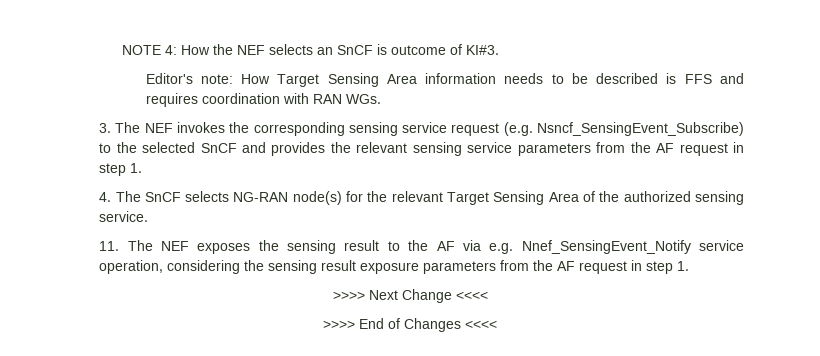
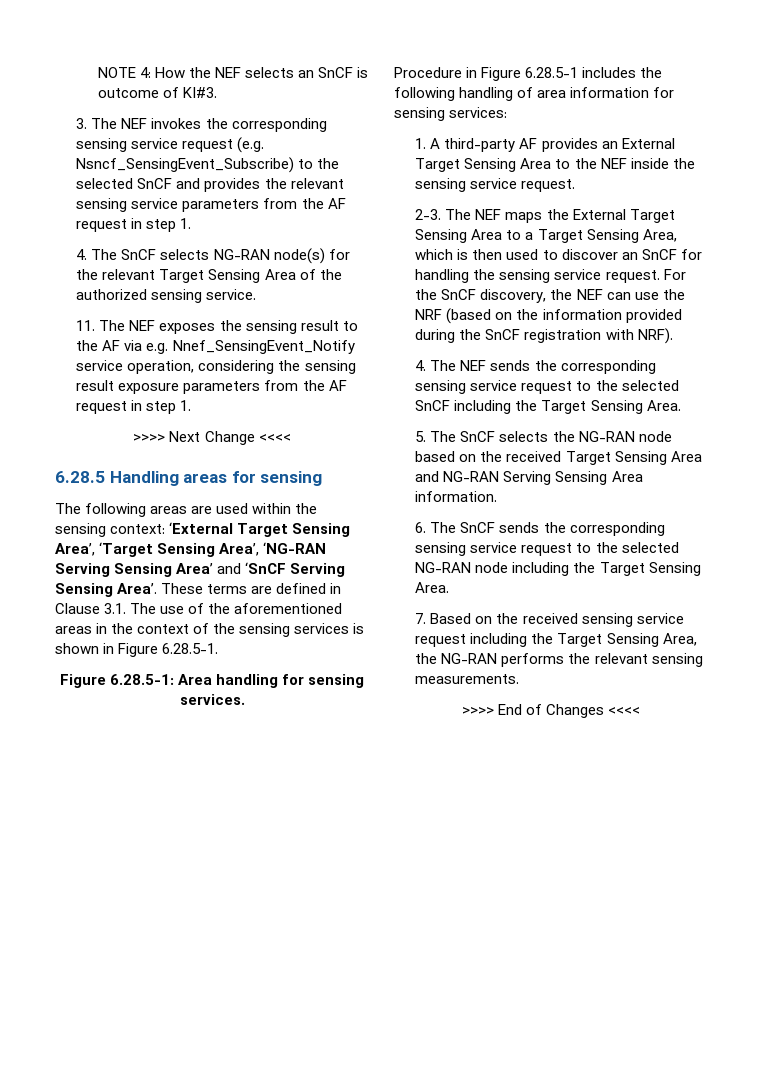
[145,73,745,87] [145,93,381,107] // Editor's note: How Target Sensing Area information needs to be described is FFS and requires coordination with RAN WGs. -> (217, 92) none
(488, 295) none -> [55,471,323,486] [55,503,318,517] [55,522,351,537] [55,542,327,557] [55,562,346,577] [55,583,342,597] [55,603,343,614] [55,623,365,637] [55,643,219,657] [59,674,365,688] [179,694,245,705] [394,67,663,81] [394,87,675,101] [394,107,508,121] [415,138,675,152] [415,158,695,172] [415,178,576,192] [415,209,675,223] [415,229,677,243] [415,249,702,260] [415,269,686,283] [415,289,685,303] [415,308,682,324] [415,328,673,344] [415,360,656,374] [415,380,679,394] [415,400,681,414] [415,431,672,442] [415,451,702,465] [415,471,643,485] [415,491,498,502] [415,522,665,536] [415,542,679,556] [415,562,701,576] [415,582,450,593] [415,613,684,627] [415,633,697,647] [415,653,703,667] [415,674,520,684] // 6.28.5 Handling areas for sensing // The following areas are used within the sensing context: ‘External Target Sensing Area’, ‘Target Sensing Area’, ‘NG-RAN Serving Sensing Area’ and ‘SnCF Serving Sensing Area’. These terms are defined in Clause 3.1. The use of the aforementioned areas in the context of the sensing services is shown in Figure 6.28.5-1. // Figure 6.28.5-1: Area handling for sensing services. // Procedure in Figure 6.28.5-1 includes the following handling of area information for sensing services: // 1. A third-party AF provides an External Target Sensing Area to the NEF inside the sensing service request. // 2-3. The NEF maps the External Target Sensing Area to a Target Sensing Area, which is then used to discover an SnCF for handling the sensing service request. For the SnCF discovery, the NEF can use the NRF (based on the information provided during the SnCF registration with NRF). // 4. The NEF sends the corresponding sensing service request to the selected SnCF including the Target Sensing Area. // 5. The SnCF selects the NG-RAN node based on the received Target Sensing Area and NG-RAN Serving Sensing Area information. // 6. The SnCF sends the corresponding sensing service request to the selected NG-RAN node including the Target Sensing Area. // 7. Based on the received sensing service request including the Target Sensing Area, the NG-RAN performs the relevant sensing measurements.

